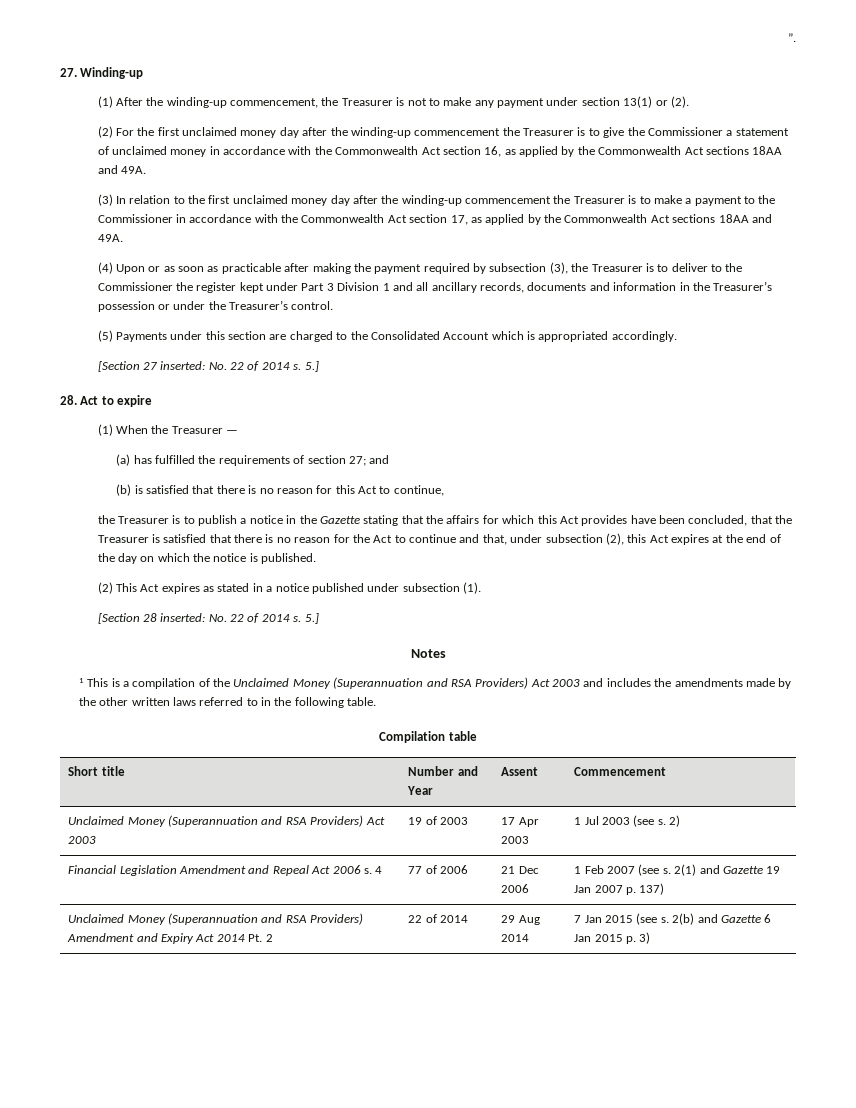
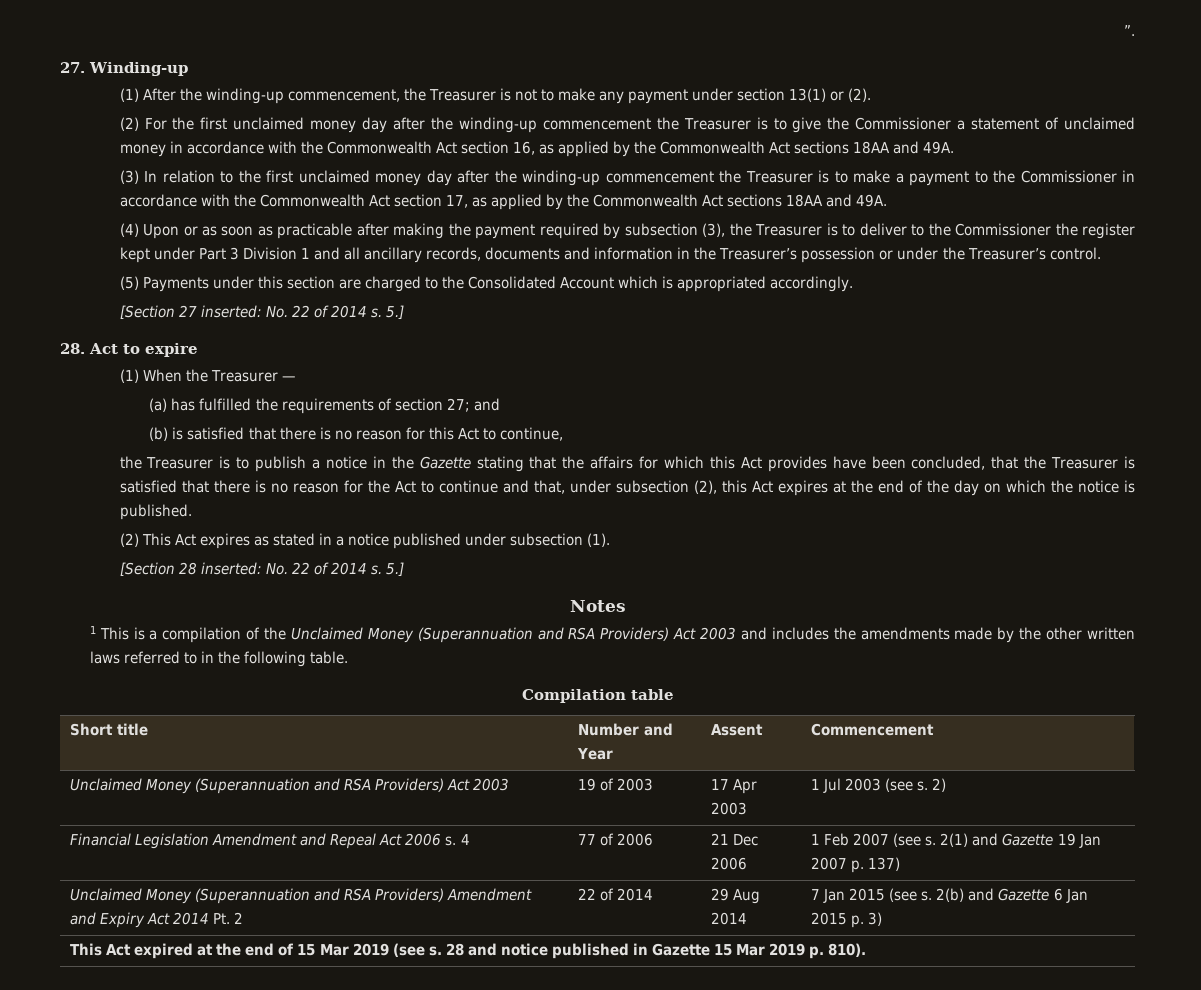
(651, 938) none -> [70,943,867,959] // This Act expired at the end of 15 Mar 2019 (see s. 28 and notice published in Gazette 15 Mar 2019 p. 810).

